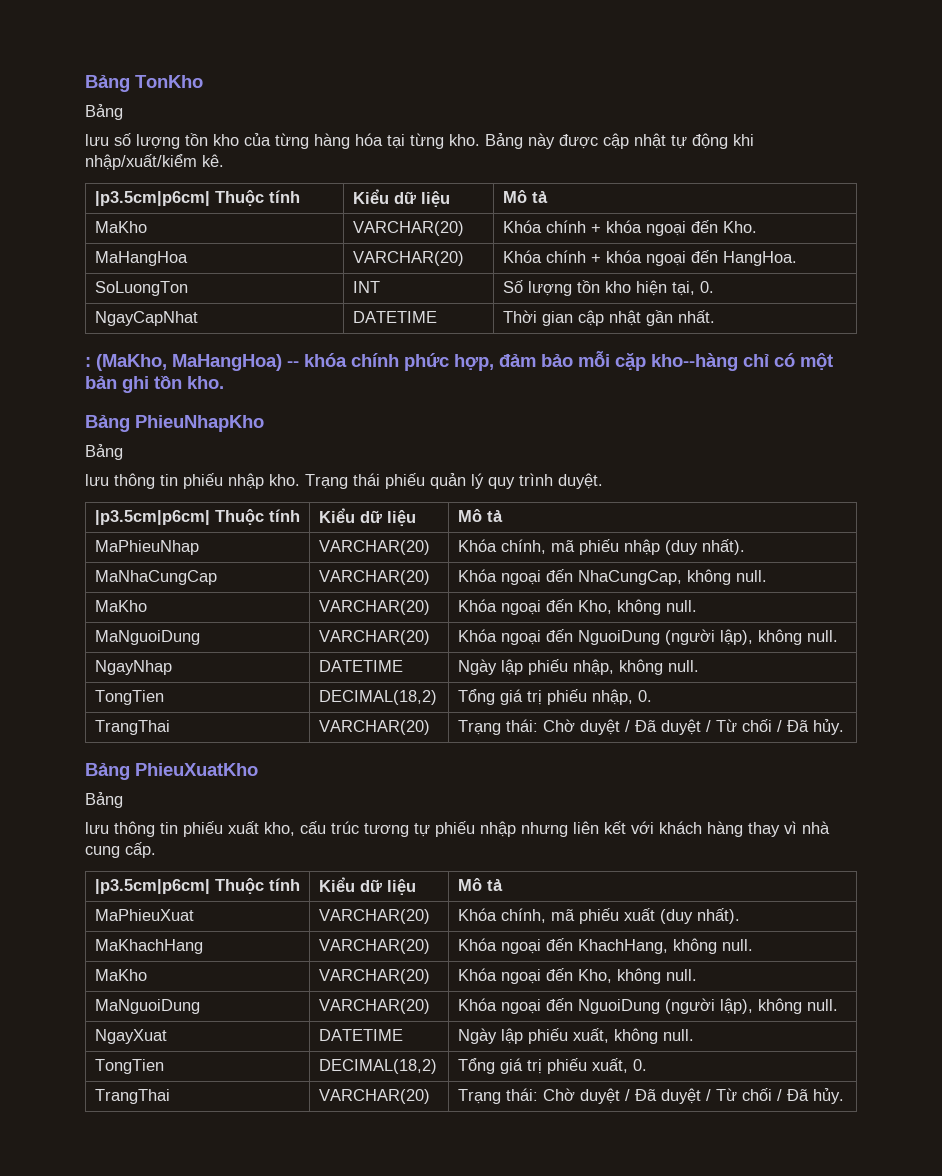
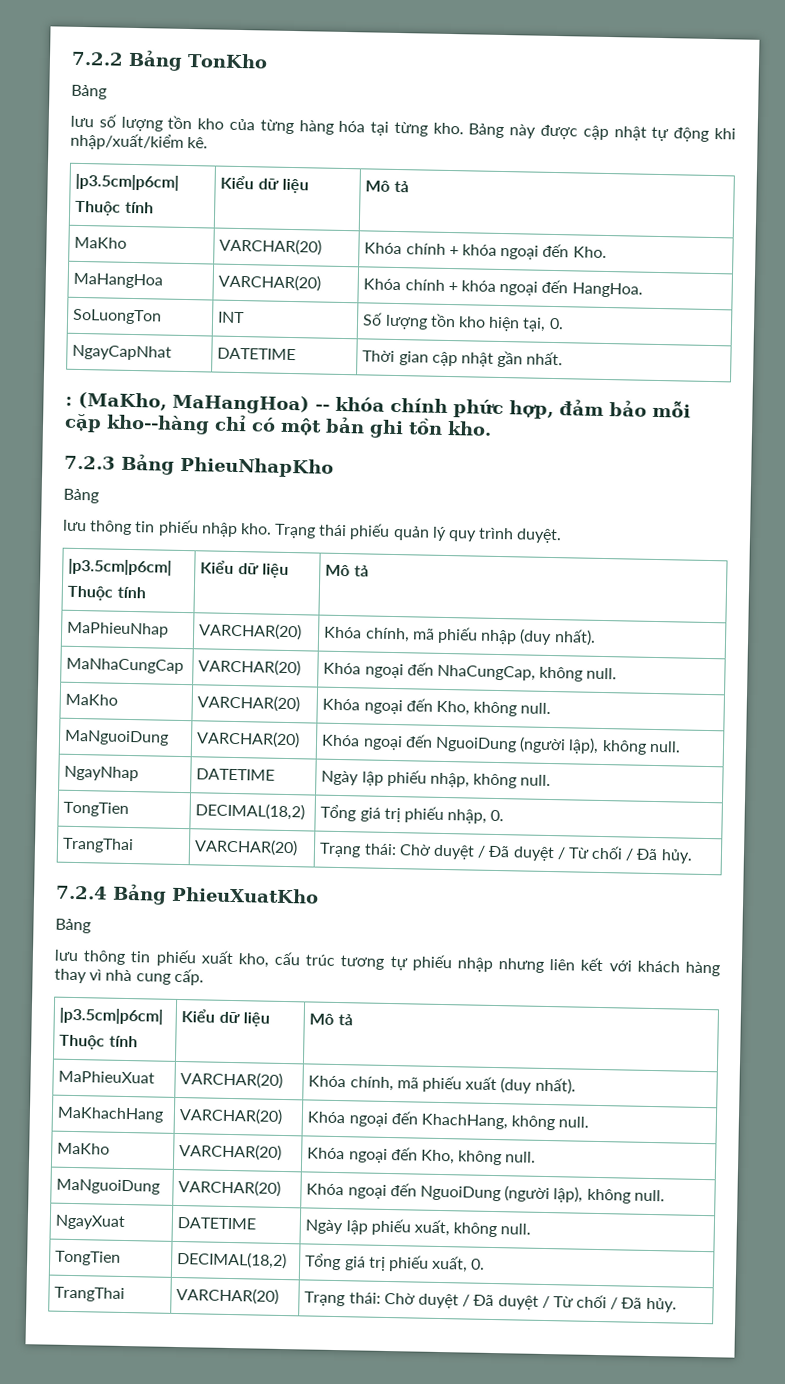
(85, 83) none -> [71,51,124,66] 7.2.2
(210, 198) none -> (180, 182) //
(224, 382) none -> [64,455,116,470] 7.2.3
(210, 517) none -> (173, 567) //
(844, 727) none -> [56,885,108,900] 7.2.4
(210, 886) none -> (164, 1016) //

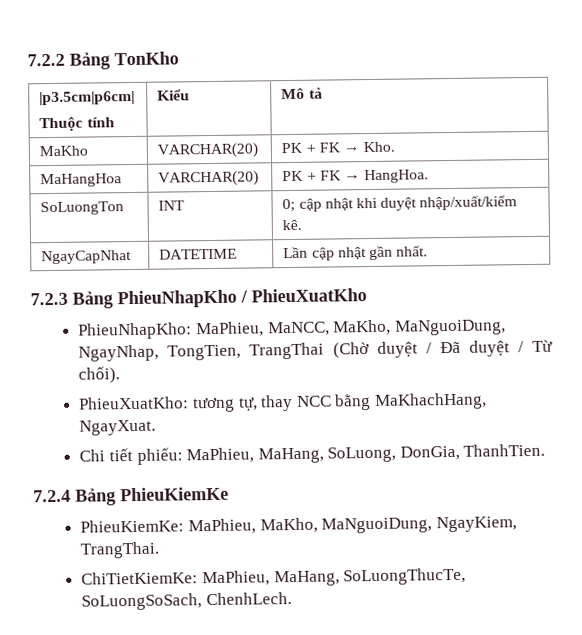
[71,84,107,100] [70,114,736,142] [70,132,209,151] [75,173,180,191] [75,200,154,216] [220,175,309,194] // Bảng // lưu số lượng tồn kho của từng hàng hóa tại từng kho. Bảng này được cập nhật tự động khi nhập/xuất/kiểm kê. // |p3.5cm|p6cm| // Thuộc tính | Kiểu dữ liệu -> [39,90,136,106] [39,116,115,132] [157,89,191,101] // |p3.5cm|p6cm| // Thuộc tính | Kiểu
[364,242,607,260] [73,272,164,289] [218,273,322,292] [363,278,643,298] [72,308,163,325] [217,311,246,324] [362,312,564,332] Khóa chính + khóa ngoại đến Kho. // MaHangHoa | VARCHAR(20) | Khóa chính + khóa ngoại đến HangHoa. // SoLuongTon | INT | Số lượng tồn kho hiện tại, 0. -> [281,141,396,154] [40,173,123,188] [158,170,260,187] [282,169,430,184] [40,201,125,216] [158,200,186,211] [282,195,518,213] [282,219,303,231] PK + FK → Kho. // MaHangHoa | VARCHAR(20) | PK + FK → HangHoa. // SoLuongTon | INT | 0; cập nhật khi duyệt nhập/xuất/kiểm kê.
[362,350,429,366] Thời gian -> [283,246,309,259] Lần
[65,391,691,420] [64,413,492,439] [64,453,334,478] [63,488,99,504] [63,519,563,544] [68,558,173,576] [67,585,146,601] [200,560,289,578] [325,564,369,577] [67,621,170,638] [198,622,303,641] [324,626,596,646] [66,657,185,675] [198,658,302,677] [323,662,618,682] [65,693,119,706] [197,694,301,713] [322,698,552,717] [64,729,170,746] [196,730,301,749] [321,734,681,755] [64,765,140,782] [196,768,276,781] [321,769,552,789] [63,801,130,818] [195,802,306,821] [320,804,505,824] [62,837,135,854] [194,838,299,857] [319,842,693,864] [56,883,319,905] [55,918,91,934] [54,949,720,977] [54,968,204,986] [59,1007,164,1025] [59,1034,138,1050] [181,1009,270,1027] [309,1013,353,1026] [58,1070,156,1084] [180,1071,284,1089] [308,1075,576,1095] [57,1106,165,1123] [179,1107,284,1125] [307,1111,590,1131] [57,1142,111,1155] [179,1143,283,1161] [307,1147,537,1166] [56,1178,161,1195] [178,1179,282,1197] [306,1183,665,1204] [55,1214,126,1231] [177,1217,257,1230] [305,1218,532,1238] [55,1250,122,1266] [177,1251,288,1270] [304,1253,486,1273] [54,1286,126,1303] [176,1287,280,1305] [304,1291,677,1313] : (MaKho, MaHangHoa) -- khóa chính phức hợp, đảm bảo mỗi cặp kho--hàng chỉ có một bản ghi tồn kho. // 7.2.3 Bảng PhieuNhapKho // Bảng // lưu thông tin phiếu nhập kho. Trạng thái phiếu quản lý quy trình duyệt. // |p3.5cm|p6cm| // Thuộc tính | Kiểu dữ liệu | Mô tả // MaPhieuNhap | VARCHAR(20) | Khóa chính, mã phiếu nhập (duy nhất). // MaNhaCungCap | VARCHAR(20) | Khóa ngoại đến NhaCungCap, không null. // MaKho | VARCHAR(20) | Khóa ngoại đến Kho, không null. // MaNguoiDung | VARCHAR(20) | Khóa ngoại đến NguoiDung (người lập), không null. // NgayNhap | DATETIME | Ngày lập phiếu nhập, không null. // TongTien | DECIMAL(18,2) | Tổng giá trị phiếu nhập, 0. // TrangThai | VARCHAR(20) | Trạng thái: Chờ duyệt / Đã duyệt / Từ chối / Đã hủy. // 7.2.4 Bảng PhieuXuatKho // Bảng // lưu thông tin phiếu xuất kho, cấu trúc tương tự phiếu nhập nhưng liên kết với khách hàng thay vì nhà cung cấp. // |p3.5cm|p6cm| // Thuộc tính | Kiểu dữ liệu | Mô tả // MaPhieuXuat | VARCHAR(20) | Khóa chính, mã phiếu xuất (duy nhất). // MaKhachHang | VARCHAR(20) | Khóa ngoại đến KhachHang, không null. // MaKho | VARCHAR(20) | Khóa ngoại đến Kho, không null. // MaNguoiDung | VARCHAR(20) | Khóa ngoại đến NguoiDung (người lập), không null. // NgayXuat | DATETIME | Ngày lập phiếu xuất, không null. // TongTien | DECIMAL(18,2) | Tổng giá trị phiếu xuất, 0. // TrangThai | VARCHAR(20) | Trạng thái: Chờ duyệt / Đã duyệt / Từ chối / Đã hủy. -> [30,288,367,309] [78,319,506,340] [78,339,553,362] [78,366,121,384] [78,392,487,413] [79,419,157,436] [79,443,546,465] [33,486,229,506] [80,516,517,535] [80,541,161,559] [81,567,467,587] [81,592,292,611] 7.2.3 Bảng PhieuNhapKho / PhieuXuatKho // PhieuNhapKho: MaPhieu, MaNCC, MaKho, MaNguoiDung, NgayNhap, TongTien, TrangThai (Chờ duyệt / Đã duyệt / Từ chối). // PhieuXuatKho: tương tự, thay NCC bằng MaKhachHang, NgayXuat. // Chi tiết phiếu: MaPhieu, MaHang, SoLuong, DonGia, ThanhTien. // 7.2.4 Bảng PhieuKiemKe // PhieuKiemKe: MaPhieu, MaKho, MaNguoiDung, NgayKiem, TrangThai. // ChiTietKiemKe: MaPhieu, MaHang, SoLuongThucTe, SoLuongSoSach, ChenhLech.

